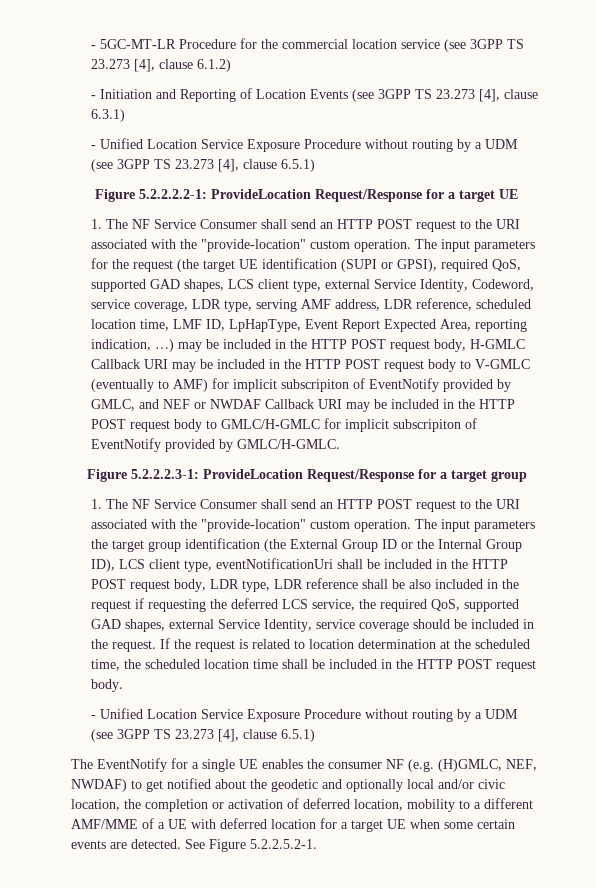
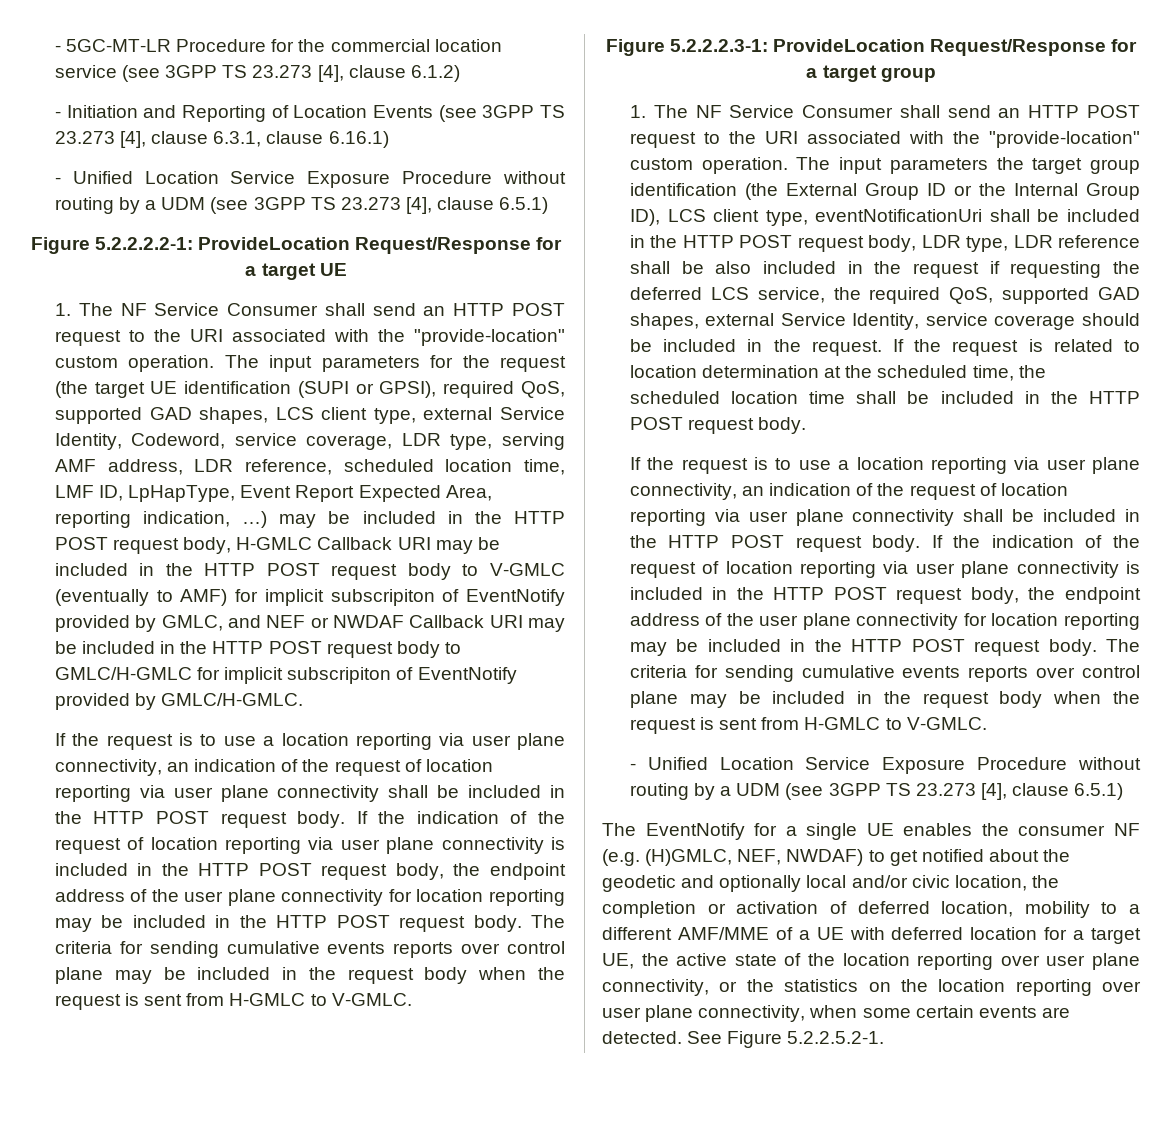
[91,109,126,122] 6.3.1) -> [213,131,389,148] 6.3.1, clause 6.16.1)
(341, 444) none -> [54,733,565,750] [54,759,493,776] [54,785,565,802] [54,811,565,828] [54,837,565,854] [54,863,566,880] [54,889,565,906] [54,915,566,932] [54,941,566,958] [54,967,565,984] [54,993,412,1010] // If the request is to use a location reporting via user plane connectivity, an indication of the request of location reporting via user plane connectivity shall be included in the HTTP POST request body. If the indication of the request of location reporting via user plane connectivity is included in the HTTP POST request body, the endpoint address of the user plane connectivity for location reporting may be included in the HTTP POST request body. The criteria for sending cumulative events reports over control plane may be included in the request body when the request is sent from H-GMLC to V-GMLC.
(124, 685) none -> [629,457,1140,474] [629,483,1068,500] [629,509,1140,526] [629,535,1140,552] [629,561,1140,578] [629,587,1141,604] [629,613,1140,630] [629,639,1140,656] [629,665,1140,682] [629,691,1140,708] [629,717,987,734] // If the request is to use a location reporting via user plane connectivity, an indication of the request of location reporting via user plane connectivity shall be included in the HTTP POST request body. If the indication of the request of location reporting via user plane connectivity is included in the HTTP POST request body, the endpoint address of the user plane connectivity for location reporting may be included in the HTTP POST request body. The criteria for sending cumulative events reports over control plane may be included in the request body when the request is sent from H-GMLC to V-GMLC.
[387,819,406,829] UE -> [602,953,1140,970] [602,979,1141,996] [602,1005,806,1022] UE, the active state of the location reporting over user plane connectivity, or the statistics on the location reporting over user plane connectivity,

